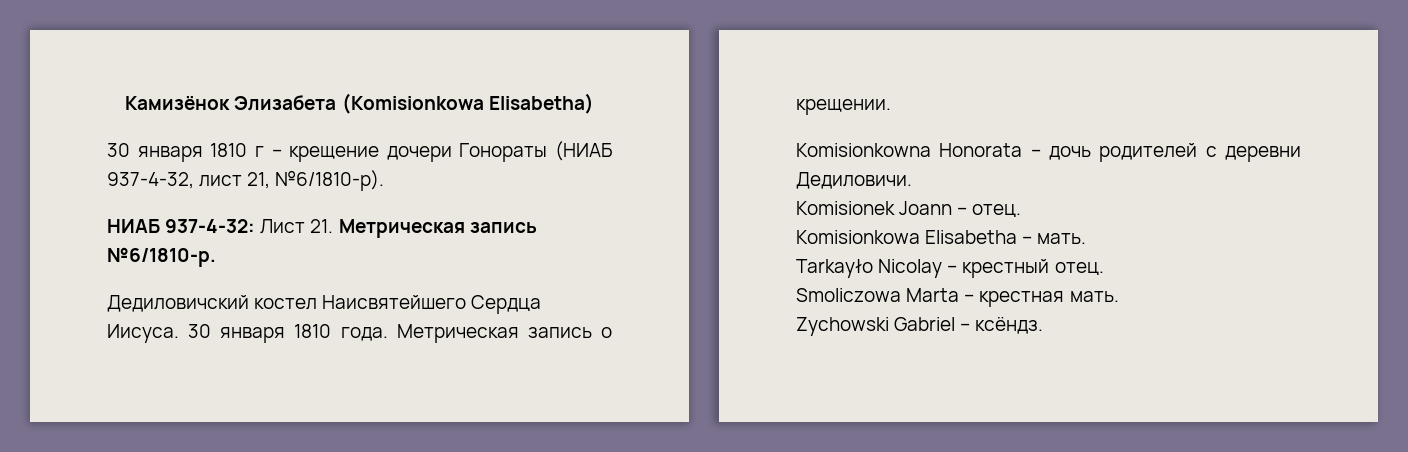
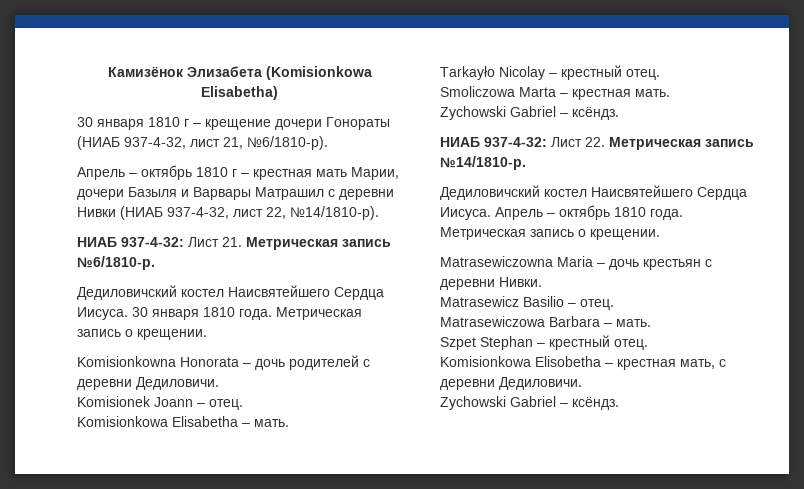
(385, 180) none -> [77,165,399,180] [77,187,394,200] [77,206,379,220] // Апрель – октябрь 1810 г – крестная мать Марии, дочери Базыля и Варвары Матрашил с деревни Нивки (НИАБ 937-4-32, лист 22, №14/1810-р).
(1044, 325) none -> [440,137,754,150] [440,156,526,170] [440,185,747,200] [440,205,683,220] [440,227,660,240] [440,256,712,270] [440,277,542,290] [440,296,614,310] [440,316,651,327] [440,335,648,350] [440,356,726,370] [440,377,582,390] [440,396,619,410] // НИАБ 937-4-32: Лист 22. Метрическая запись №14/1810-р. // Дедиловичский костел Наисвятейшего Сердца Иисуса. Апрель – октябрь 1810 года. Метрическая запись о крещении. // Matrasewiczowna Maria – дочь крестьян с деревни Нивки. // Matrasewicz Basilio – отец. // Matrasewiczowa Barbara – мать. // Szpet Stephan – крестный отец. // Komisionkowa Elisobetha – крестная мать, с деревни Дедиловичи. // Zychowski Gabriel – ксёндз.

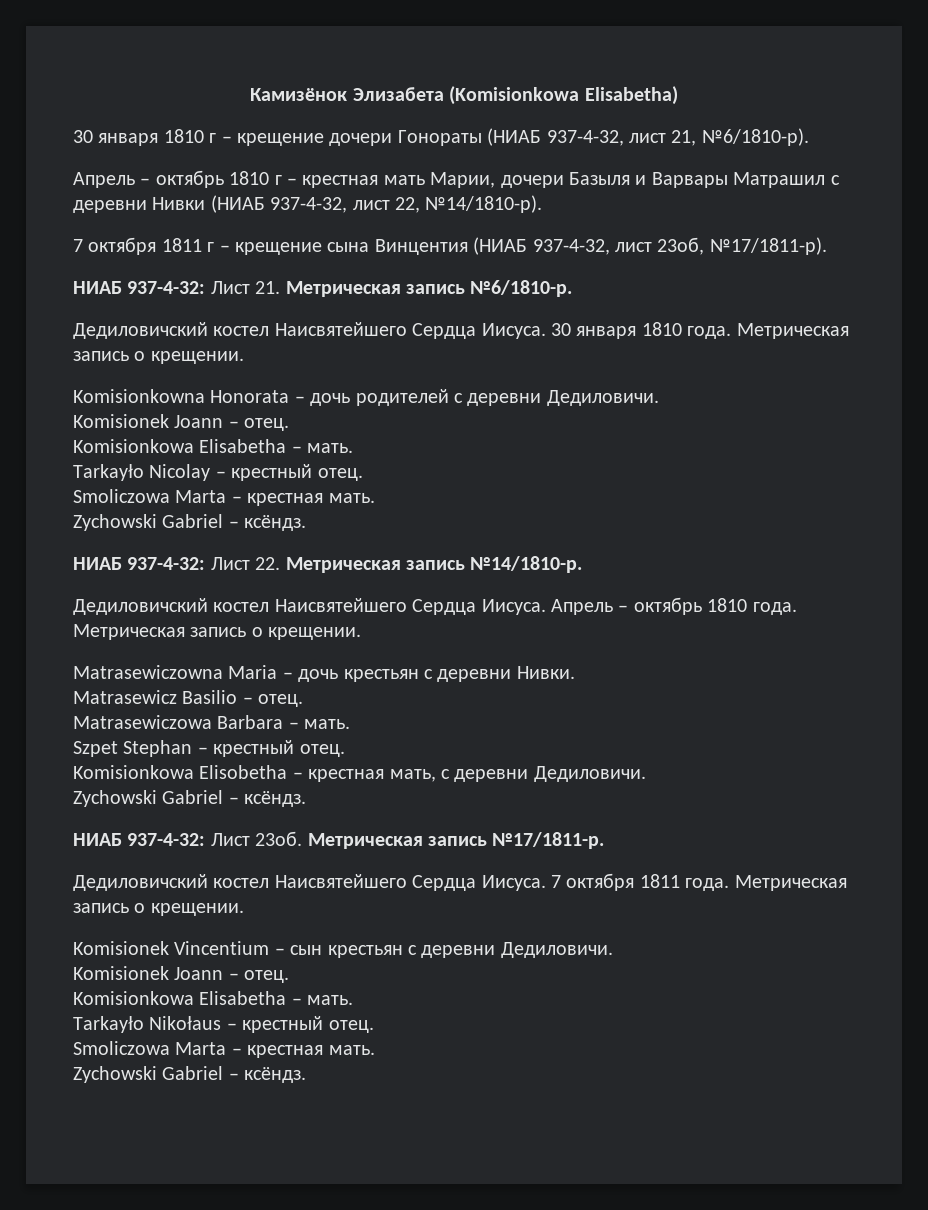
(379, 213) none -> [73,237,827,255] // 7 октября 1811 г – крещение сына Винцентия (НИАБ 937-4-32, лист 23об, №17/1811-р).
(619, 403) none -> [73,831,605,849] [73,873,847,891] [73,903,244,916] [73,941,613,958] [73,966,290,983] [73,991,354,1005] [73,1016,374,1033] [73,1041,375,1058] [73,1066,307,1083] // НИАБ 937-4-32: Лист 23об. Метрическая запись №17/1811-р. // Дедиловичский костел Наисвятейшего Сердца Иисуса. 7 октября 1811 года. Метрическая запись о крещении. // Komisionek Vincentium – сын крестьян с деревни Дедиловичи. // Komisionek Joann – отец. // Komisionkowa Elisabetha – мать. // Tarkayło Nikołaus – крестный отец. // Smoliczowa Marta – крестная мать. // Zychowski Gabriel – ксёндз.

